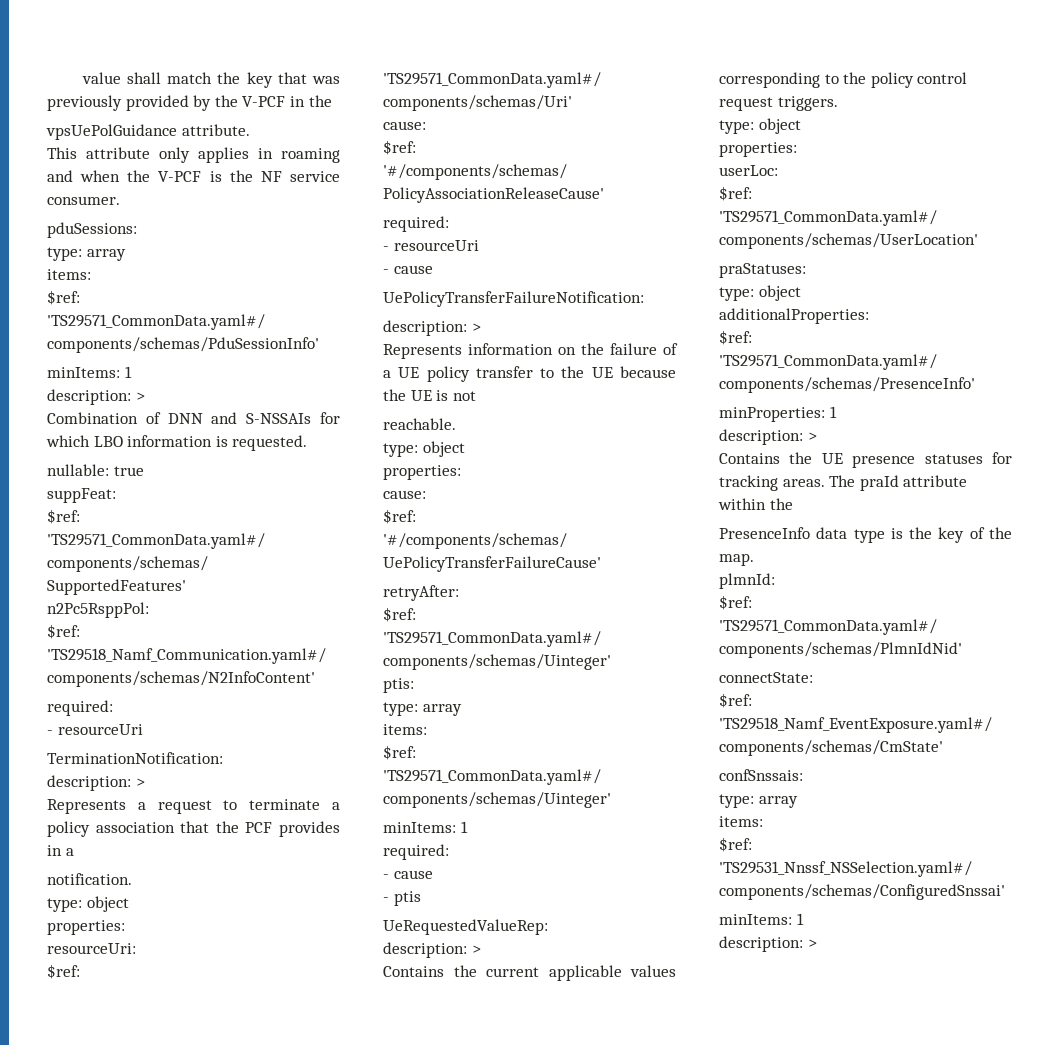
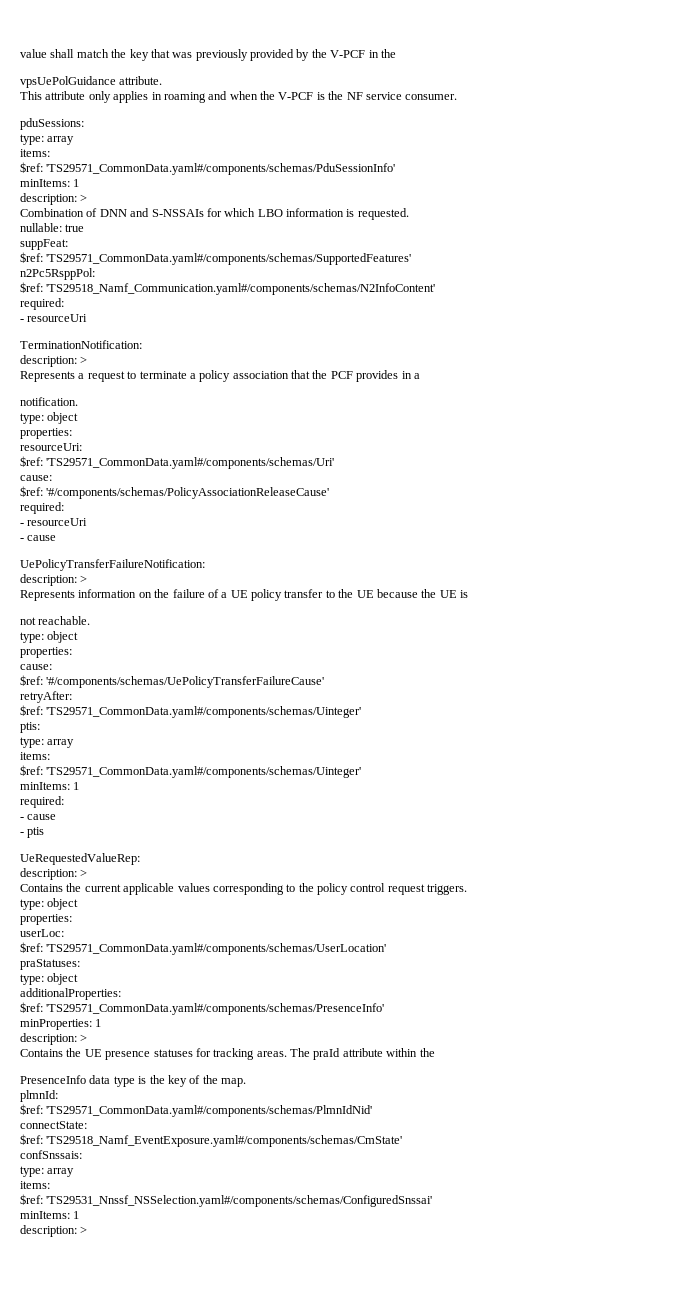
(449, 395) none -> (468, 594) //
(476, 396) // -> (36, 621) none

